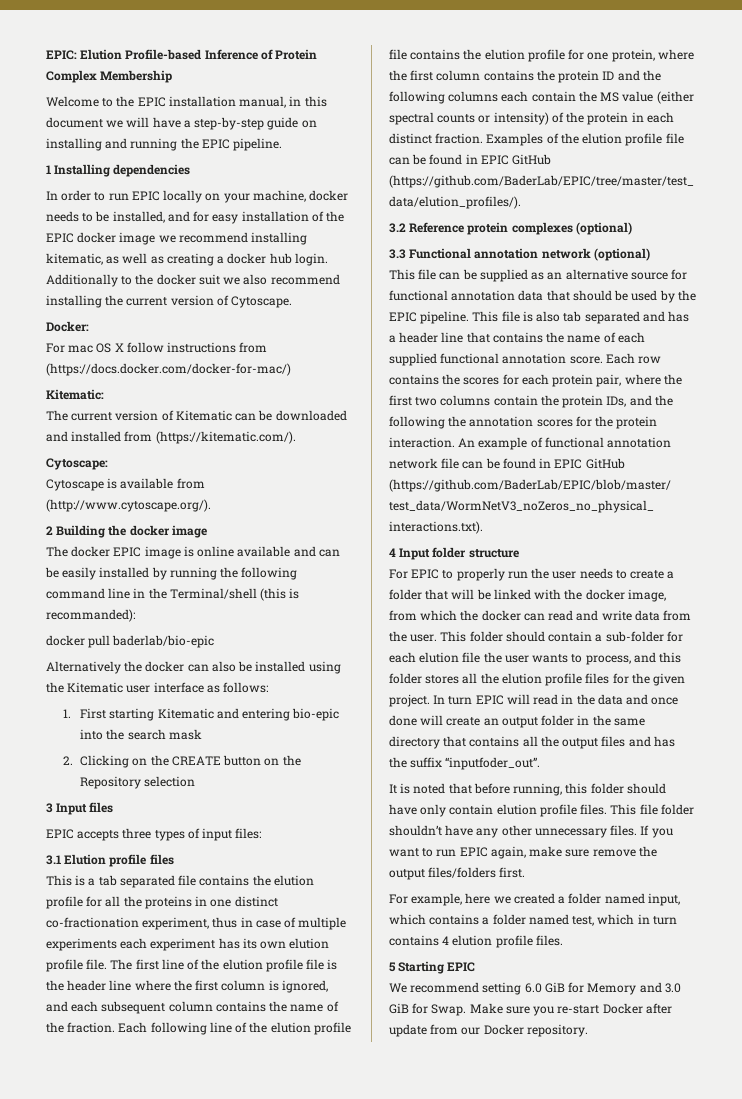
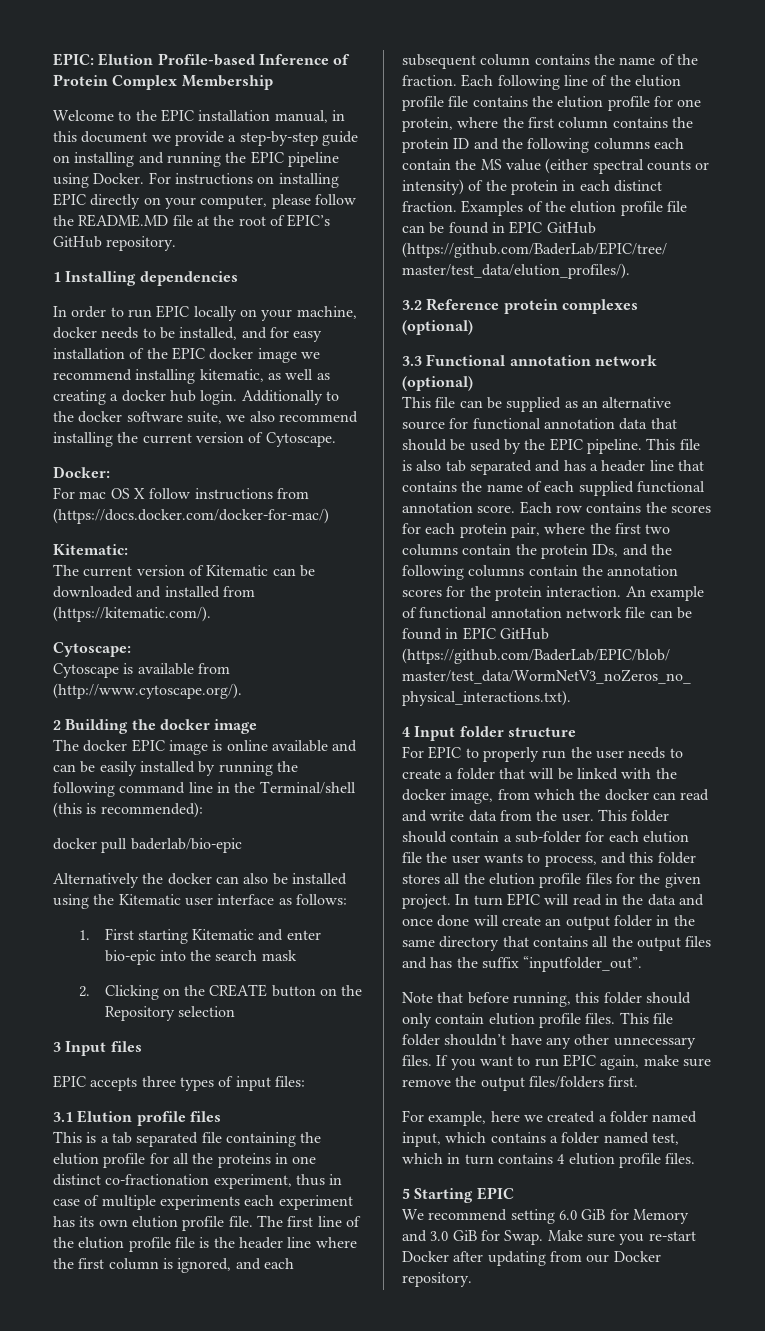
[126,117,181,128] will have -> [174,131,224,146] provide
[233,138,283,151] pipeline. -> [287,152,339,167] [53,172,339,188] [53,193,356,209] [53,214,331,227] [53,236,177,251] pipeline using Docker. For instructions on installing EPIC directly on your computer, please follow the README.MD file at the root of EPIC’s GitHub repository.
[198,274,220,285] suit -> [126,411,222,424] software suite,
[46,609,135,622] recommanded): -> [100,802,203,818] recommended):
[242,708,291,721] entering -> [286,930,321,940] enter
[199,875,250,886] contains -> [225,1132,296,1147] containing
(445, 422) none -> [468,565,578,577] columns contain
[445,757,541,770] [389,783,446,794] “inputfoder_out”. // It is noted -> [523,956,643,972] [402,992,433,1003] “inputfolder_out”. // Note
[389,804,417,815] have -> (691, 998) none
[389,1024,427,1037] update -> [487,1251,546,1266] updating

